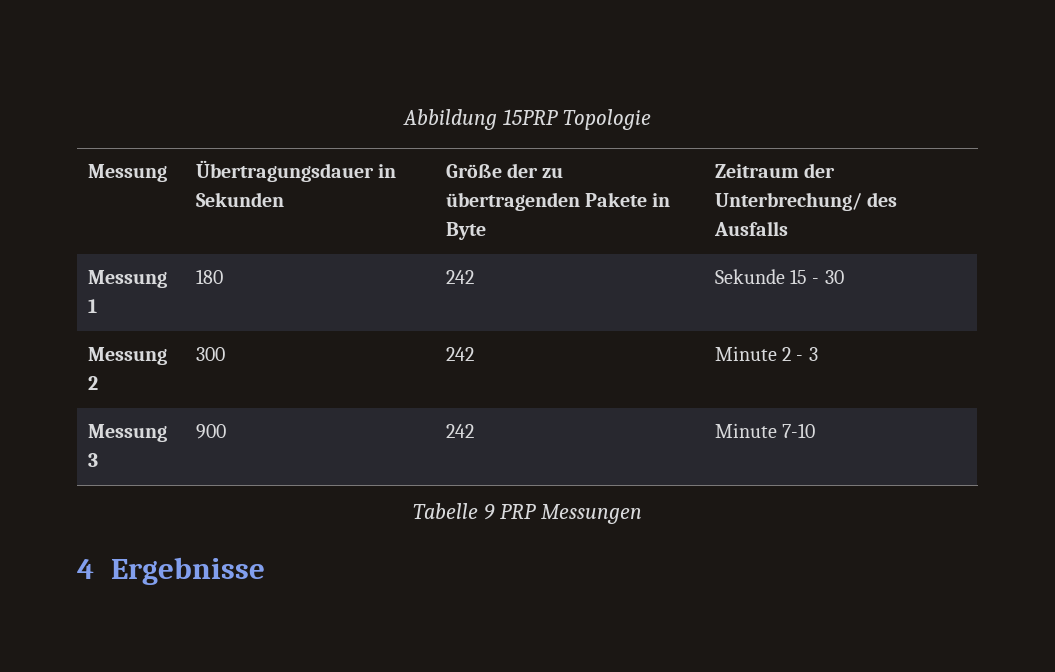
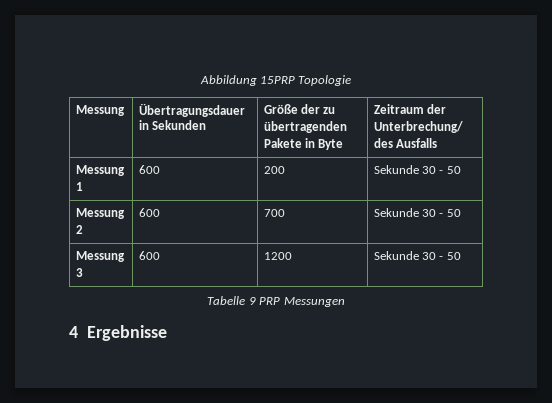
[195,269,223,284] [445,270,474,284] [714,269,844,284] 180 | 242 | Sekunde 15 - 30 -> [138,165,160,174] [263,166,285,174] [373,165,461,174] 600 | 200 | Sekunde 30 - 50
[195,347,225,361] [445,347,474,361] [714,346,818,361] [87,424,167,442] [87,453,98,467] [195,424,226,439] [445,424,474,438] [714,423,816,438] 300 | 242 | Minute 2 - 3 // Messung 3 | 900 | 242 | Minute 7-10 -> [138,208,160,217] [263,209,285,217] [373,208,461,217] [75,251,125,262] [75,268,83,277] [138,251,160,260] [263,252,292,260] [373,251,461,260] 600 | 700 | Sekunde 30 - 50 // Messung 3 | 600 | 1200 | Sekunde 30 - 50

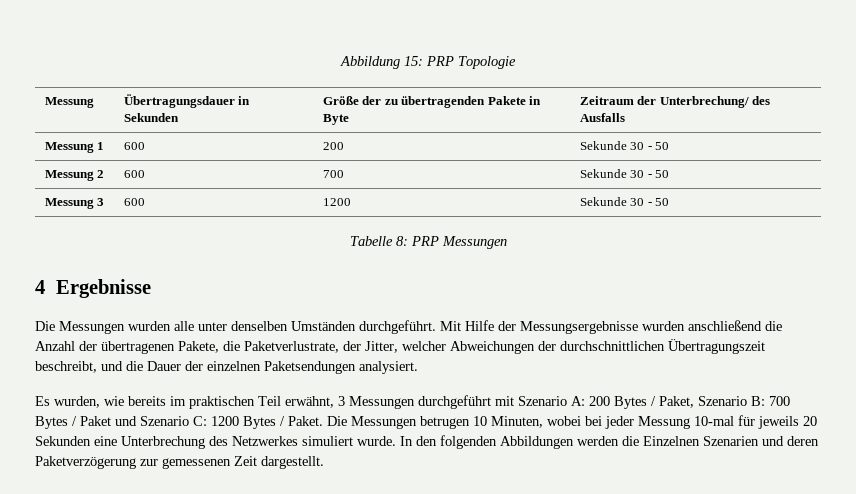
[260,76,295,84] 15PRP -> [404,56,454,66] 15: PRP
[248,297,256,305] 9 -> [395,236,408,246] 8:
(168, 333) none -> [35,320,782,334] [35,339,765,354] [35,361,418,374] [35,395,790,409] [35,415,817,429] [35,435,819,449] [35,456,324,469] // Die Messungen wurden alle unter denselben Umständen durchgeführt. Mit Hilfe der Messungsergebnisse wurden anschließend die Anzahl der übertragenen Pakete, die Paketverlustrate, der Jitter, welcher Abweichungen der durchschnittlichen Übertragungszeit beschreibt, und die Dauer der einzelnen Paketsendungen analysiert. // Es wurden, wie bereits im praktischen Teil erwähnt, 3 Messungen durchgeführt mit Szenario A: 200 Bytes / Paket, Szenario B: 700 Bytes / Paket und Szenario C: 1200 Bytes / Paket. Die Messungen betrugen 10 Minuten, wobei bei jeder Messung 10-mal für jeweils 20 Sekunden eine Unterbrechung des Netzwerkes simuliert wurde. In den folgenden Abbildungen werden die Einzelnen Szenarien und deren Paketverzögerung zur gemessenen Zeit dargestellt.

